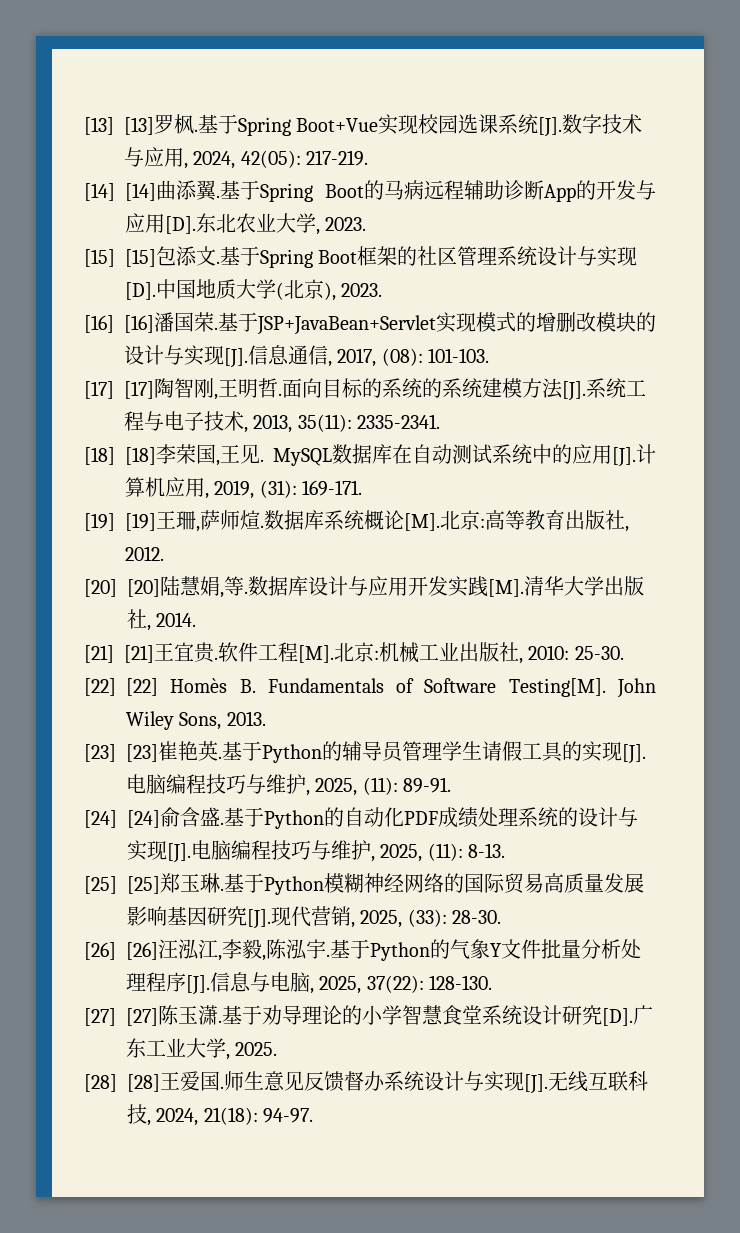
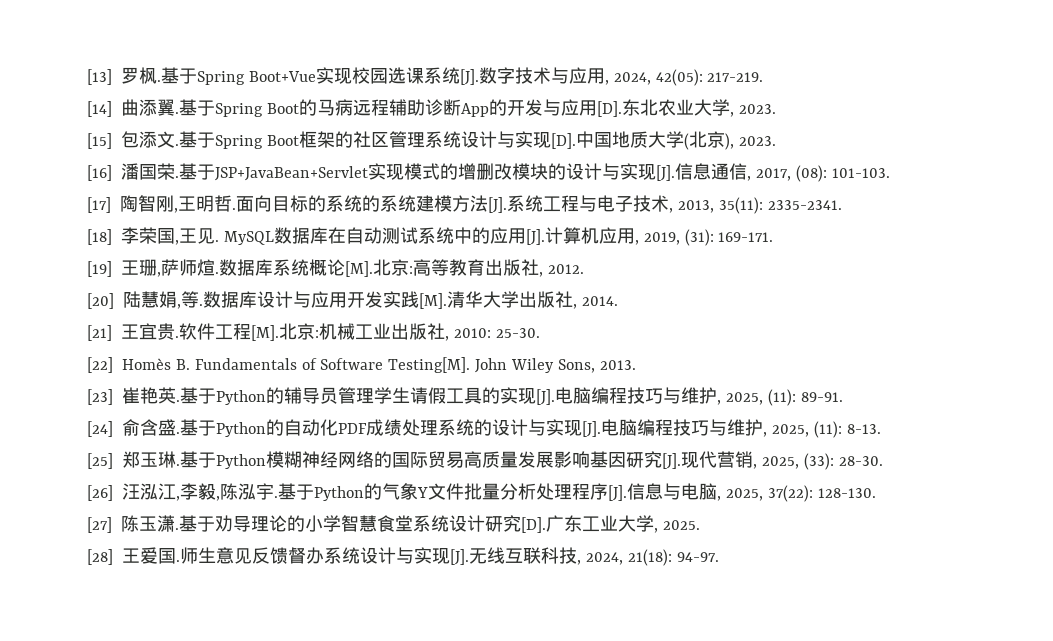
[84,117,154,135] [13] [13] -> [87,69,112,85] [13]
[125,183,156,201] [14] -> (112, 109) none
[125,249,156,267] [15] -> (112, 141) none
[124,315,154,333] [16] -> (112, 173) none
[124,381,154,399] [17] -> (111, 205) none
[125,447,156,465] [18] -> (112, 237) none
[125,513,156,531] [19] -> (112, 269) none
[127,579,160,597] [20] -> (114, 301) none
[124,645,154,663] [21] -> (112, 333) none
[126,678,158,696] [22] -> (113, 365) none
[126,744,158,762] [23] -> (113, 397) none
[127,810,160,828] [24] -> (113, 429) none
[127,876,160,894] [25] -> (113, 461) none
[126,942,158,960] [26] -> (113, 493) none
[126,1008,158,1026] [27] -> (112, 525) none
[127,1074,160,1092] [28] -> (113, 557) none

